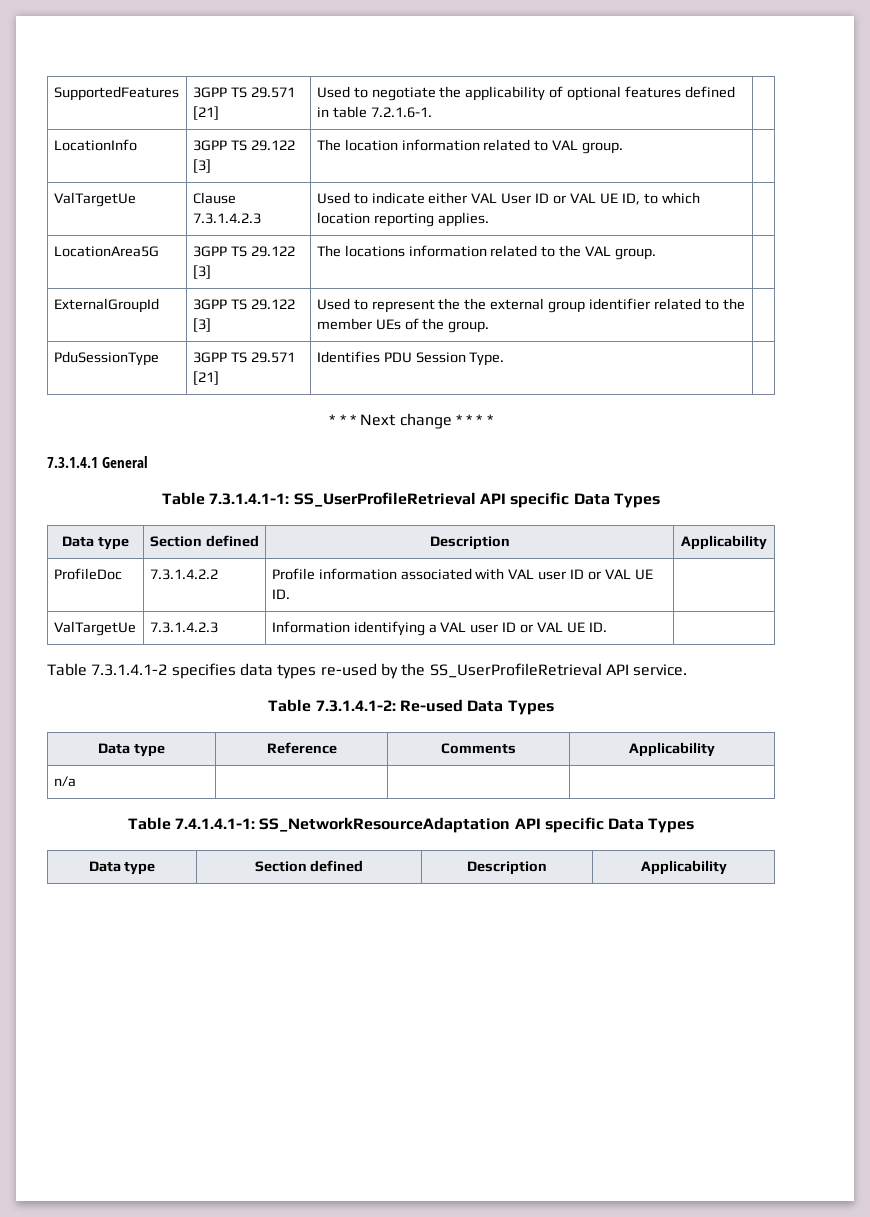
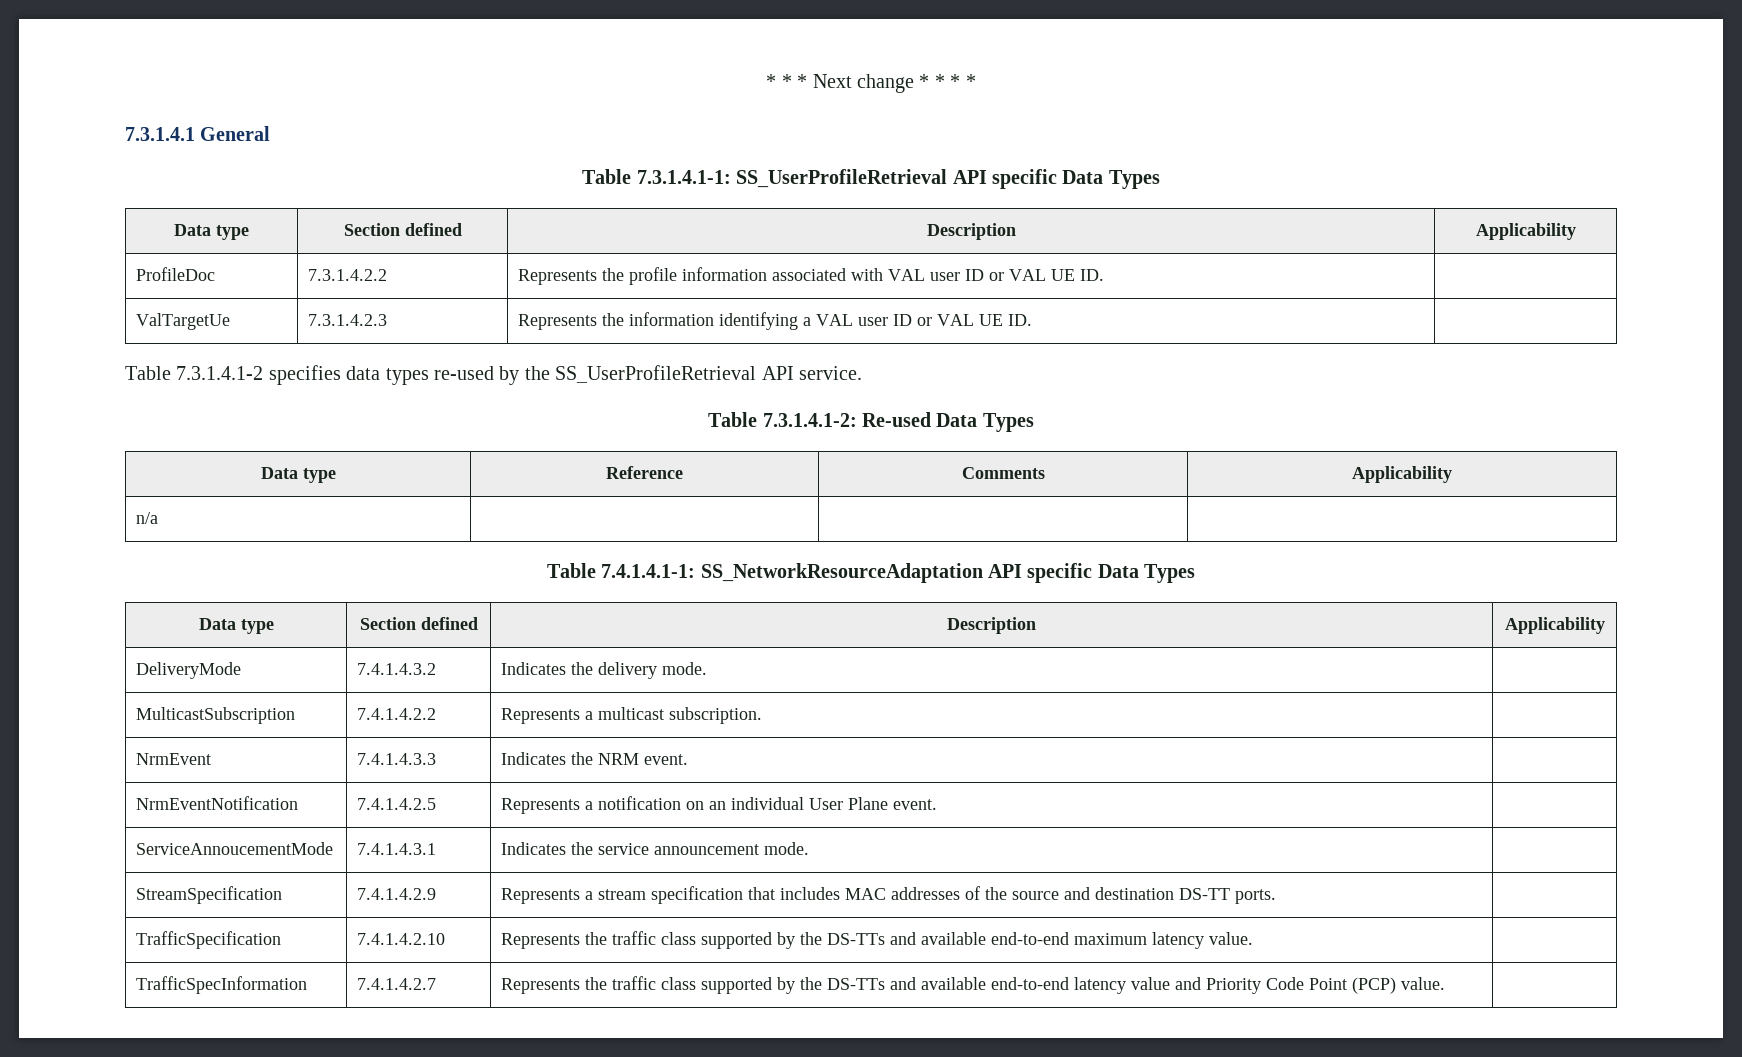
[53,86,179,101] [192,87,295,98] [192,106,219,120] [316,86,736,101] [316,106,432,118] [53,139,137,151] [192,140,295,151] [192,159,211,173] [316,139,624,154] [53,192,136,207] [192,192,236,204] [192,213,261,224] [316,192,700,205] [316,212,489,227] [53,246,159,257] [192,246,295,257] [192,265,211,279] [316,245,657,260] [53,298,159,313] [192,299,295,310] [192,318,211,332] [316,298,745,313] [316,318,490,333] [53,351,159,366] [192,352,295,363] [192,371,219,385] [316,351,505,366] SupportedFeatures | 3GPP TS 29.571 [21] | Used to negotiate the applicability of optional features defined in table 7.2.1.6-1. | // LocationInfo | 3GPP TS 29.122 [3] | The location information related to VAL group. | // ValTargetUe | Clause 7.3.1.4.2.3 | Used to indicate either VAL User ID or VAL UE ID, to which location reporting applies. | // LocationArea5G | 3GPP TS 29.122 [3] | The locations information related to the VAL group. | // ExternalGroupId | 3GPP TS 29.122 [3] | Used to represent the the external group identifier related to the member UEs of the group. | // PduSessionType | 3GPP TS 29.571 [21] | Identifies PDU Session Type. | // -> (766, 81) none
[271,568,315,580] Profile -> [517,267,677,285] Represents the profile
[271,621,350,633] Information -> [517,312,714,330] Represents the information
(727, 867) none -> [135,662,241,679] [356,663,436,675] [500,662,707,679] [135,707,295,724] [356,708,436,720] [500,707,762,724] [135,753,211,765] [356,753,436,765] [500,752,688,765] [135,796,298,810] [356,798,436,810] [500,796,937,814] [135,842,333,855] [356,843,436,855] [500,842,809,855] [135,886,282,904] [356,888,436,900] [500,886,1276,904] [135,931,281,949] [356,933,445,945] [500,931,1253,949] [135,976,307,994] [356,978,436,990] [500,976,1445,994] // DeliveryMode | 7.4.1.4.3.2 | Indicates the delivery mode. | // MulticastSubscription | 7.4.1.4.2.2 | Represents a multicast subscription. | // NrmEvent | 7.4.1.4.3.3 | Indicates the NRM event. | // NrmEventNotification | 7.4.1.4.2.5 | Represents a notification on an individual User Plane event. | // ServiceAnnoucementMode | 7.4.1.4.3.1 | Indicates the service announcement mode. | // StreamSpecification | 7.4.1.4.2.9 | Represents a stream specification that includes MAC addresses of the source and destination DS-TT ports. | // TrafficSpecification | 7.4.1.4.2.10 | Represents the traffic class supported by the DS-TTs and available end-to-end maximum latency value. | // TrafficSpecInformation | 7.4.1.4.2.7 | Represents the traffic class supported by the DS-TTs and available end-to-end latency value and Priority Code Point (PCP) value. |

